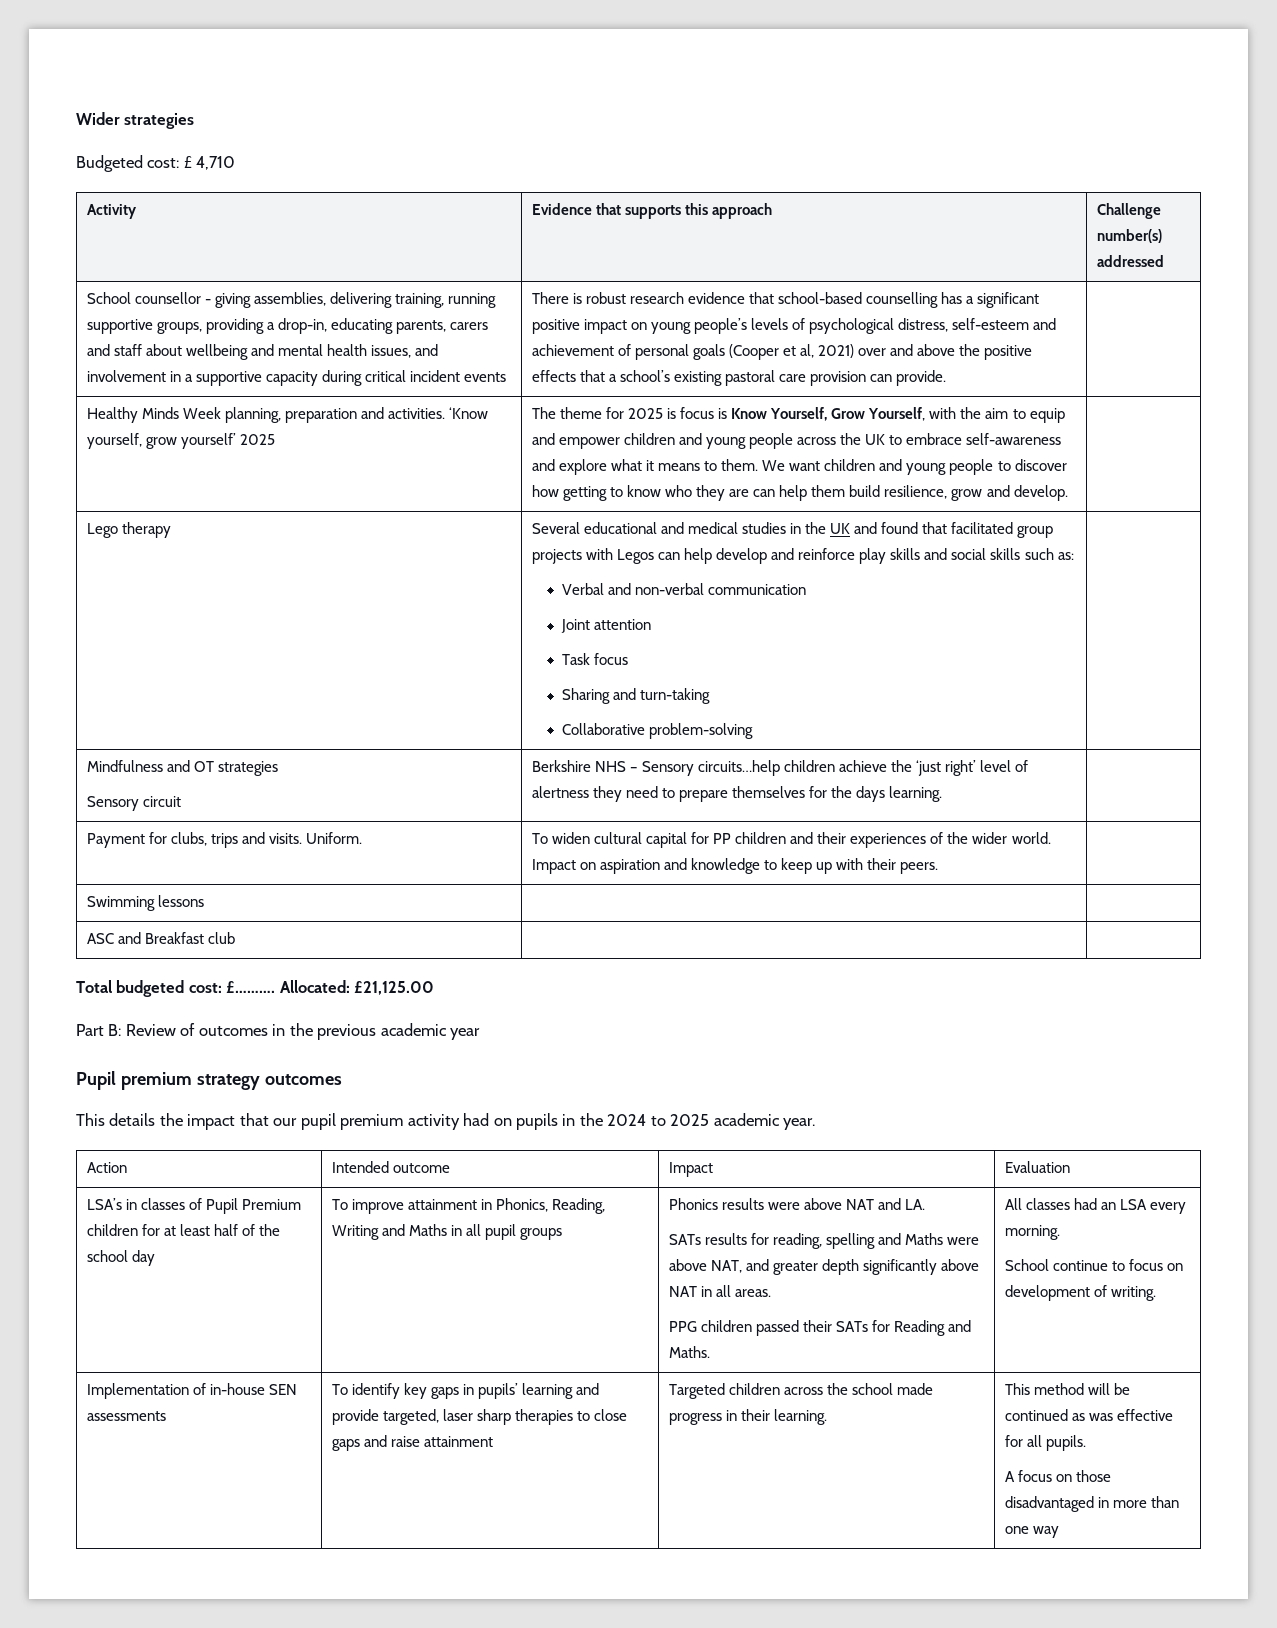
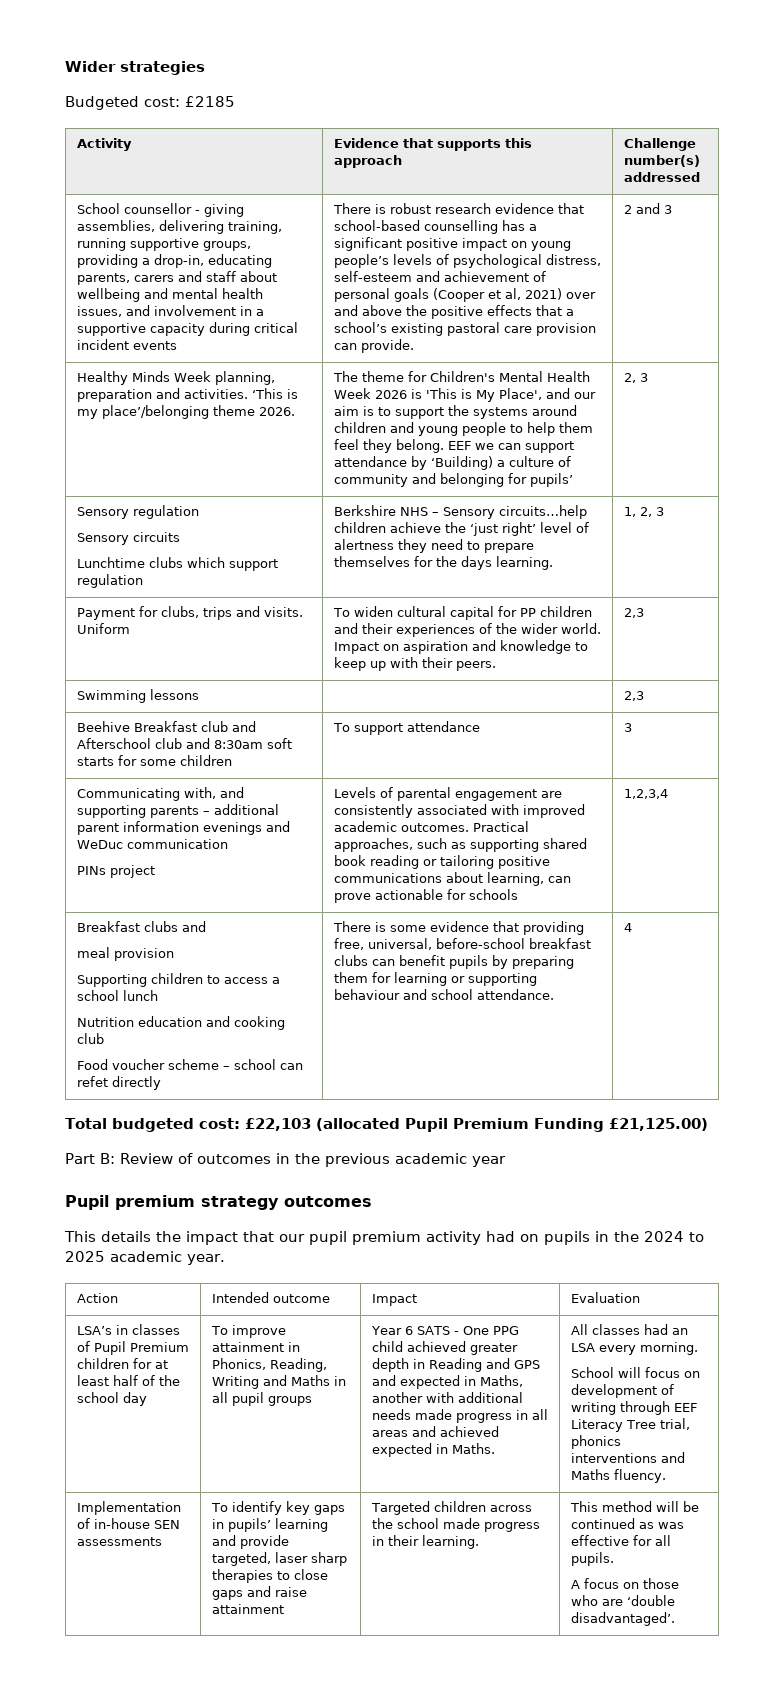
[183,156,236,170] £ 4,710 -> [185,96,235,107] £2185
(947, 378) none -> [623,203,672,214] 2 and 3
[449,407,489,419] [86,433,276,449] [531,407,1065,423] [531,433,1062,449] [531,459,821,475] ‘Know yourself, grow yourself’ 2025 | The theme for 2025 is focus is Know Yourself, Grow Yourself, with the aim to equip and empower children and young people across the UK to embrace self-awareness and explore what it means to them. We want -> [251,388,298,399] [76,405,295,419] [332,371,590,382] [333,388,596,402] [333,405,577,419] ‘This is my place’/belonging theme 2026. | The theme for Children's Mental Health Week 2026 is 'This is My Place', and our aim is to support the systems around
[1014,459,1067,471] [531,485,1068,501] [86,522,171,538] [531,522,1054,538] [531,548,1074,564] [561,583,806,595] [560,619,651,633] [561,653,628,665] [561,688,710,704] [561,723,753,739] [86,760,279,776] [86,796,181,811] discover how getting to know who they are can help them build resilience, grow and develop. | // Lego therapy | Several educational and medical studies in the UK and found that facilitated group projects with Legos can help develop and reinforce play skills and social skills such as: // Verbal and non-verbal communication // Joint attention // Task focus // Sharing and turn-taking // Collaborative problem-solving | // Mindfulness and OT strategies // Sensory circuit -> [526,422,593,436] [333,439,574,453] [333,456,571,470] [333,473,573,487] [623,373,648,383] [76,505,199,519] [76,532,180,545] [76,557,278,571] [76,574,143,588] help them feel they belong. EEF we can support attendance by ‘Building) a culture of community and belonging for pupils’ | 2, 3 // Sensory regulation // Sensory circuits // Lunchtime clubs which support regulation
(943, 794) none -> [623,507,664,517] 1, 2, 3
[306,832,363,844] Uniform. -> [76,623,130,634] Uniform
(939, 868) none -> [623,608,644,618] 2,3
[86,932,141,944] // ASC and -> [623,691,644,701] [76,721,130,732] 2,3 // Beehive
[76,980,435,997] | | // Total budgeted cost: £………. Allocated: £21,125.00 -> [231,721,256,732] [76,738,292,749] [76,755,232,766] [332,721,480,735] [623,723,632,732] [76,787,244,801] [76,804,279,818] [76,821,290,835] [76,839,228,849] [76,865,155,878] [333,787,562,801] [333,804,585,818] [333,821,529,832] [333,838,587,852] [333,855,550,869] [333,872,571,886] [333,889,518,903] [623,789,668,799] [76,921,206,932] [76,947,174,961] [76,973,280,987] [76,990,158,1001] [76,1016,285,1030] [76,1033,104,1044] [76,1059,303,1070] [76,1076,161,1090] [332,921,584,935] [333,938,591,950] [333,955,574,969] [333,972,537,986] [333,989,554,1000] [623,923,632,932] [65,1118,708,1132] and Afterschool club and 8:30am soft starts for some children | To support attendance | 3 // Communicating with, and supporting parents – additional parent information evenings and WeDuc communication // PINs project | Levels of parental engagement are consistently associated with improved academic outcomes. Practical approaches, such as supporting shared book reading or tailoring positive communications about learning, can prove actionable for schools | 1,2,3,4 // Breakfast clubs and // meal provision // Supporting children to access a school lunch // Nutrition education and cooking club // Food voucher scheme – school can refet directly | There is some evidence that providing free, universal, before-school breakfast clubs can benefit pupils by preparing them for learning or supporting behaviour and school attendance. | 4 // Total budgeted cost: £22,103 (allocated Pupil Premium Funding £21,125.00)
[668,1198,926,1210] [668,1233,980,1249] [668,1259,980,1275] [668,1285,772,1297] [668,1320,972,1336] Phonics results were above NAT and LA. // SATs results for reading, spelling and Maths were above NAT, and greater depth significantly above NAT in all areas. // PPG children passed their SATs for Reading and -> [370,1326,519,1335] [371,1341,518,1355] [371,1358,540,1372] [371,1375,523,1389] [371,1392,523,1403] [371,1409,548,1423] [371,1426,499,1437] [371,1443,448,1457] Year 6 SATS - One PPG child achieved greater depth in Reading and GPS and expected in Maths, another with additional needs made progress in all areas and achieved expected in
[1052,1260,1125,1271] continue to -> [617,1367,641,1378] will
[1110,1286,1156,1301] writing. -> [570,1401,697,1415] [570,1418,690,1432] [570,1435,621,1449] [570,1452,685,1463] [570,1469,666,1483] writing through EEF Literacy Tree trial, phonics interventions and Maths fluency.
[1004,1496,1180,1512] [1004,1526,1059,1538] disadvantaged in more than one way -> [570,1595,675,1606] [570,1612,675,1626] who are ‘double disadvantaged’.

